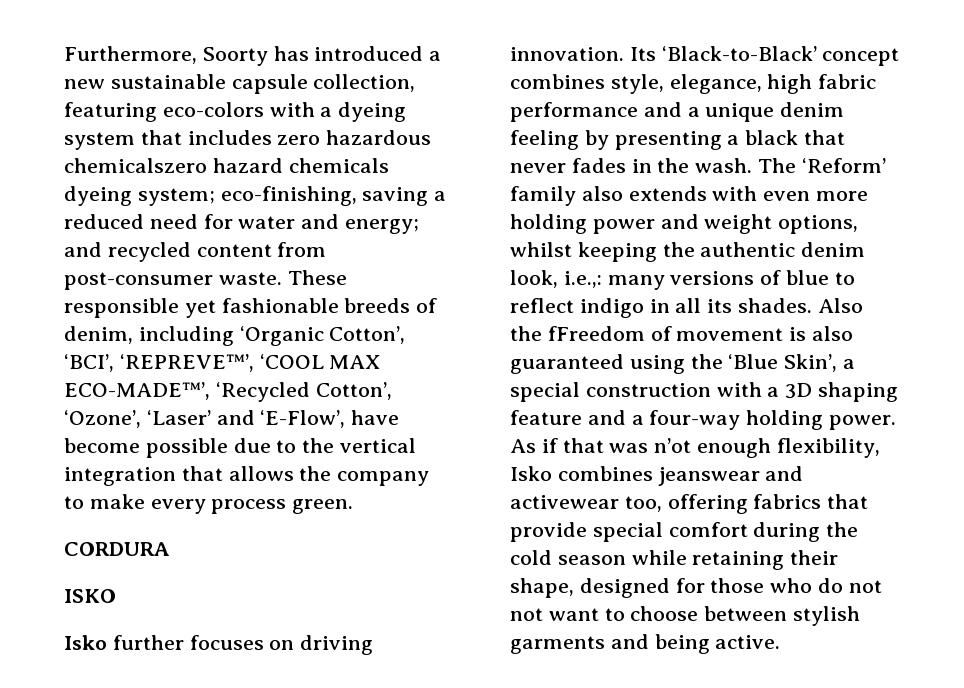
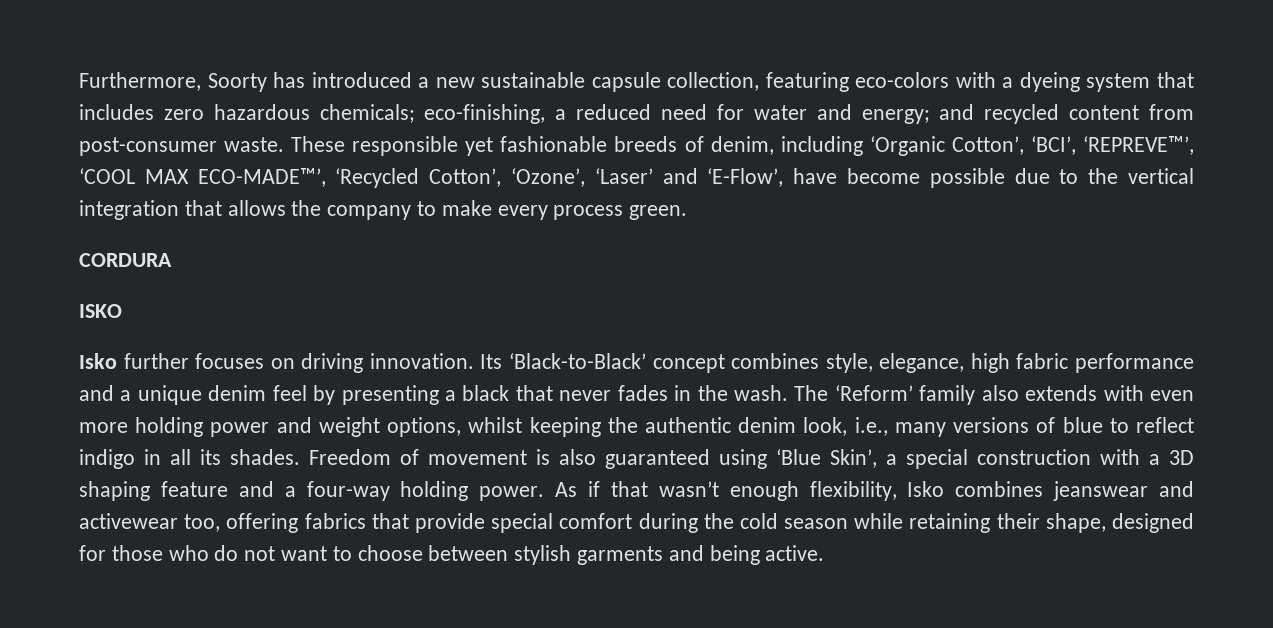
[64,158,389,173] [64,186,429,206] chemicalszero hazard chemicals dyeing system; eco-finishing, saving -> [319,104,546,124] chemicals; eco-finishing,
[510,130,579,150] feeling -> [272,385,307,401] feel
[563,271,602,288] i.e.,: -> [854,417,888,436] i.e.,
[817,298,863,313] [510,326,645,341] Also the fFreedom -> [309,449,391,465] Freedom
[690,354,723,369] the -> (767, 459) none
[609,438,692,453] was n’ot -> [658,481,719,497] wasn’t
[510,608,543,621] not -> (276, 553) none

